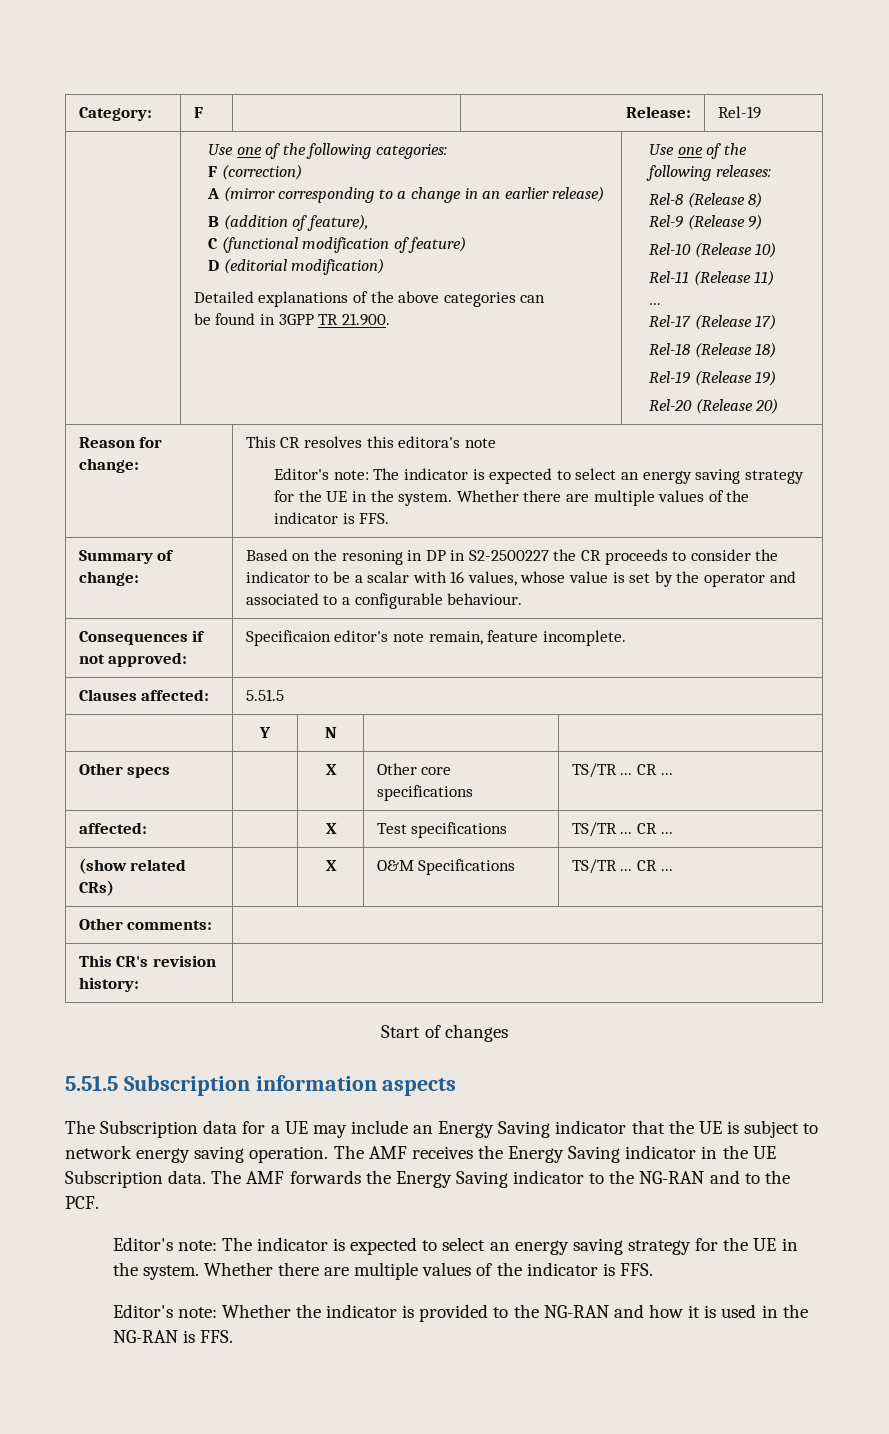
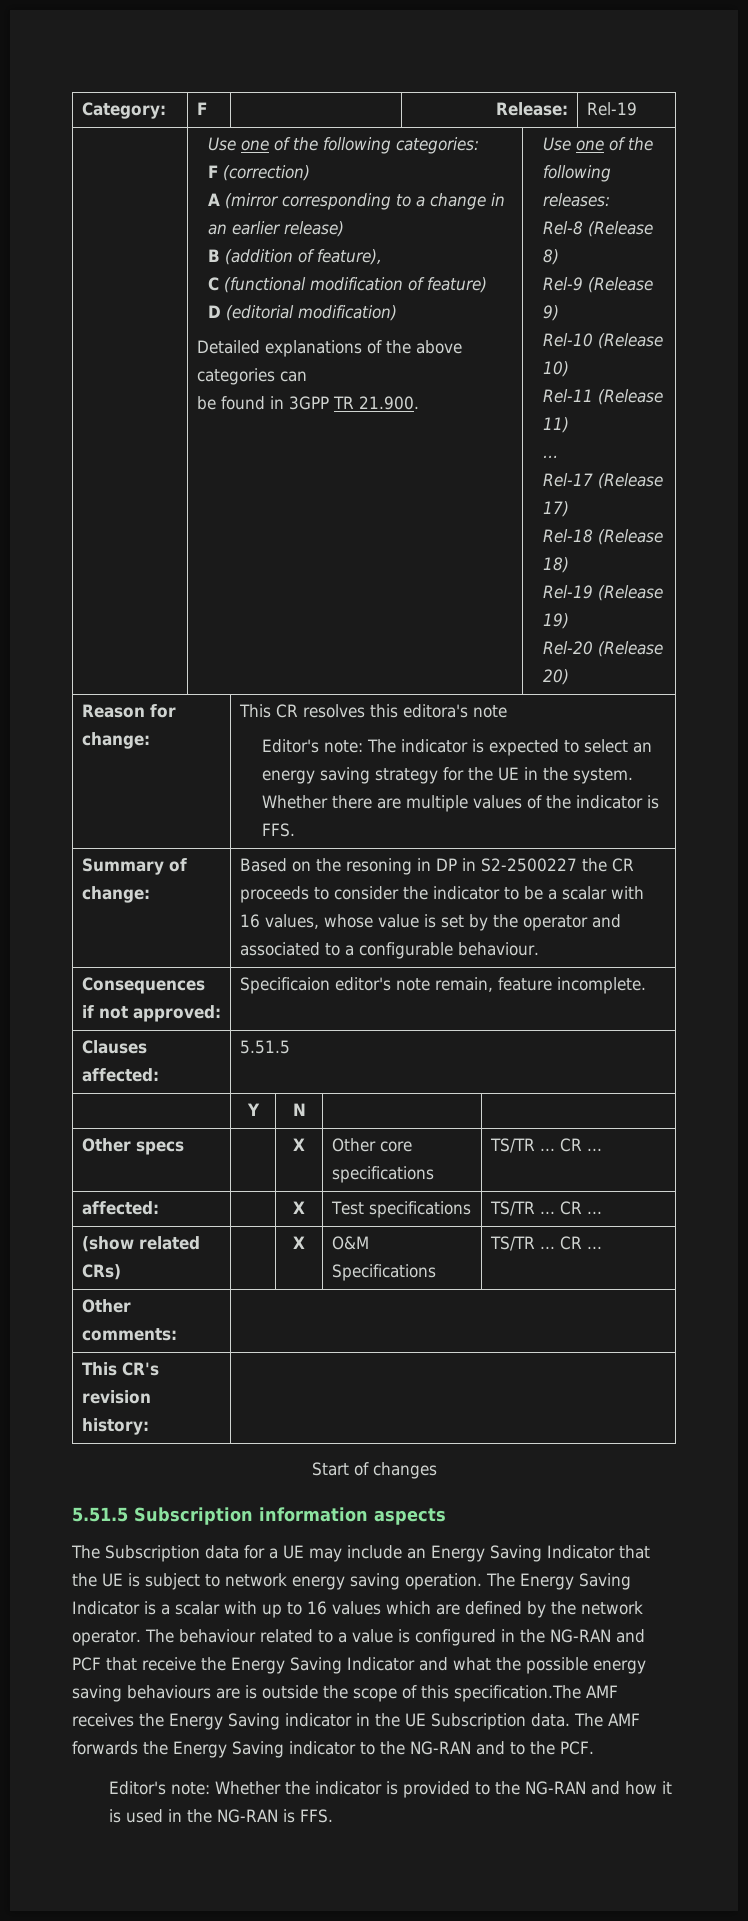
[555,1120,627,1134] indicator -> [547,1545,615,1559] Indicator
(364, 1152) none -> [520,1573,631,1590] [72,1601,643,1618] [72,1629,645,1646] [72,1657,646,1674] [72,1685,581,1702] Energy Saving Indicator is a scalar with up to 16 values which are defined by the network operator. The behaviour related to a value is configured in the NG-RAN and PCF that receive the Energy Saving Indicator and what the possible energy saving behaviours are is outside the scope of this specification.The
[112,1237,798,1255] [112,1262,653,1280] // Editor's note: The indicator is expected to select an energy saving strategy for the UE in the system. Whether there are multiple values of the indicator is FFS. -> (594, 1748) none

